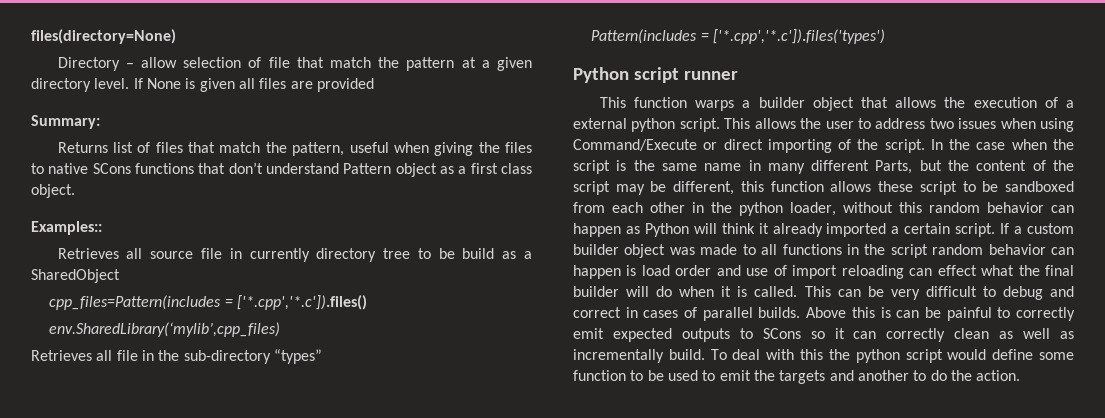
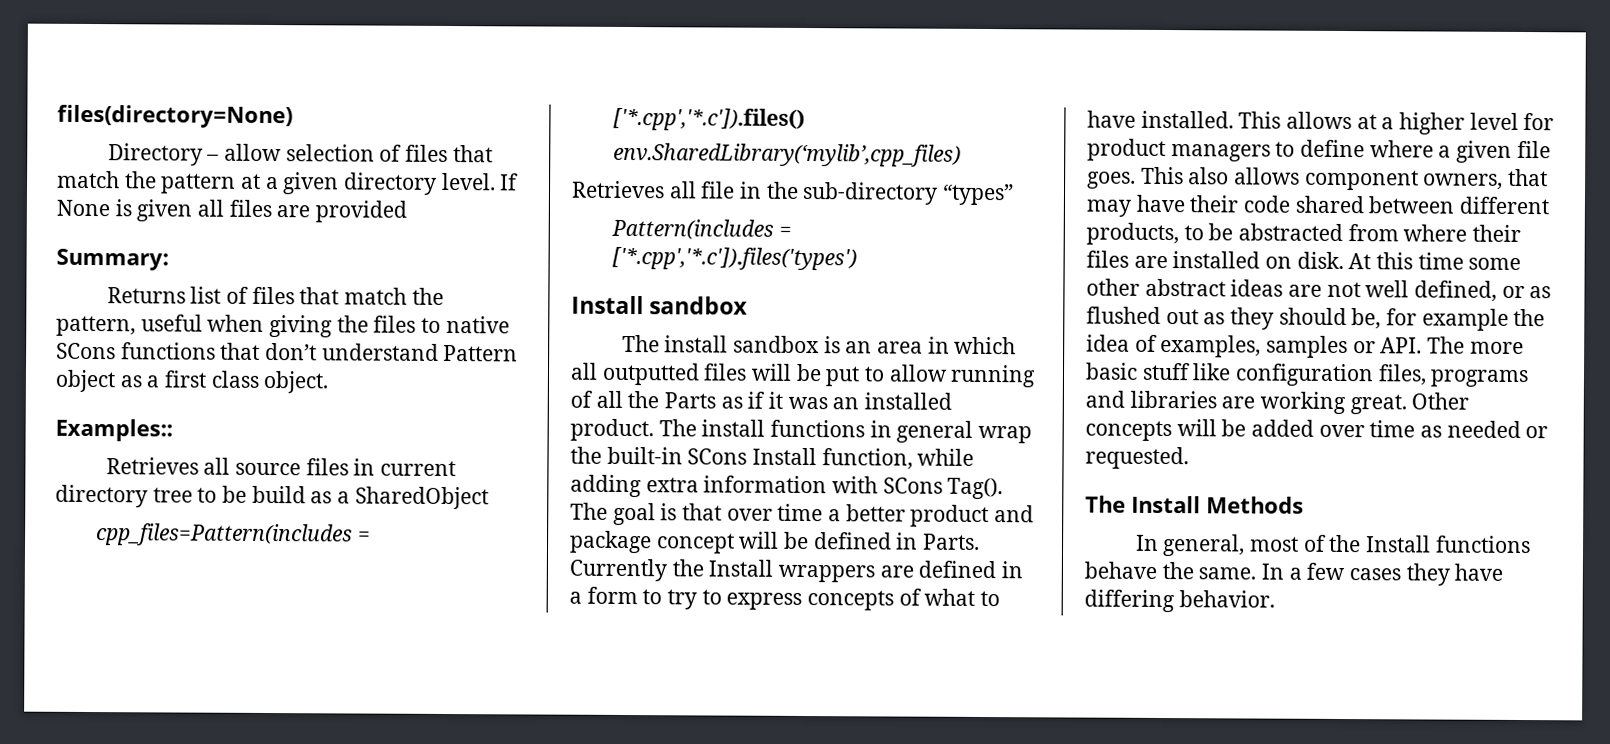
[268,57,290,68] file -> [404,144,448,162] files
[200,248,310,262] file in currently -> [305,458,456,477] files in current
[573,67,738,83] [599,97,1074,111] [573,118,1074,132] [573,139,1074,153] [573,160,1074,174] [573,181,1074,195] [573,202,1074,216] [573,223,1074,237] [573,244,1074,258] [573,265,1074,279] [573,286,1074,300] [573,307,1075,321] [573,328,1074,342] [573,349,1074,363] [573,370,1021,384] Python script runner // This function warps a builder object that allows the execution of a external python script. This allows the user to address two issues when using Command/Execute or direct importing of the script. In the case when the script is the same name in many different Parts, but the content of the script may be different, this function allows these script to be sandboxed from each other in the python loader, without this random behavior can happen as Python will think it already imported a certain script. If a custom builder object was made to all functions in the script random behavior can happen is load order and use of import reloading can effect what the final builder will do when it is called. This can be very difficult to debug and correct in cases of parallel builds. Above this is can be painful to correctly emit expected outputs to SCons so it can correctly clean as well as incrementally build. To deal with this the python script would define some function to be used to emit the targets and another to do the action. -> [571,295,749,315] [621,334,1017,355] [570,362,1037,388] [570,390,953,410] [570,418,1033,444] [570,446,975,470] [570,474,1004,500] [570,502,1035,528] [569,530,981,554] [569,558,1024,583] [569,586,1001,611] [1087,110,1555,135] [1087,138,1551,163] [1087,166,1549,191] [1086,194,1550,217] [1086,222,1522,246] [1086,250,1522,271] [1086,278,1552,302] [1086,306,1546,331] [1086,334,1524,359] [1085,362,1530,388] [1085,390,1470,415] [1085,419,1549,442] [1085,446,1189,470] [1085,495,1304,514] [1135,534,1531,557] [1084,561,1504,586] [1084,589,1275,613] Install sandbox // The install sandbox is an area in which all outputted files will be put to allow running of all the Parts as if it was an installed product. The install functions in general wrap the built-in SCons Install function, while adding extra information with SCons Tag(). The goal is that over time a better product and package concept will be defined in Parts. Currently the Install wrappers are defined in a form to try to express concepts of what to have installed. This allows at a higher level for product managers to define where a given file goes. This also allows component owners, that may have their code shared between different products, to be abstracted from where their files are installed on disk. At this time some other abstract ideas are not well defined, or as flushed out as they should be, for example the idea of examples, samples or API. The more basic stuff like configuration files, programs and libraries are working great. Other concepts will be added over time as needed or requested. // The Install Methods // In general, most of the Install functions behave the same. In a few cases they have differing behavior.

